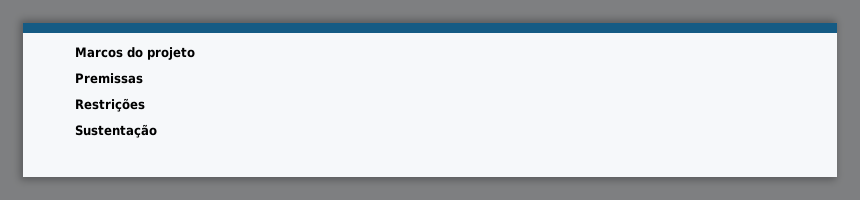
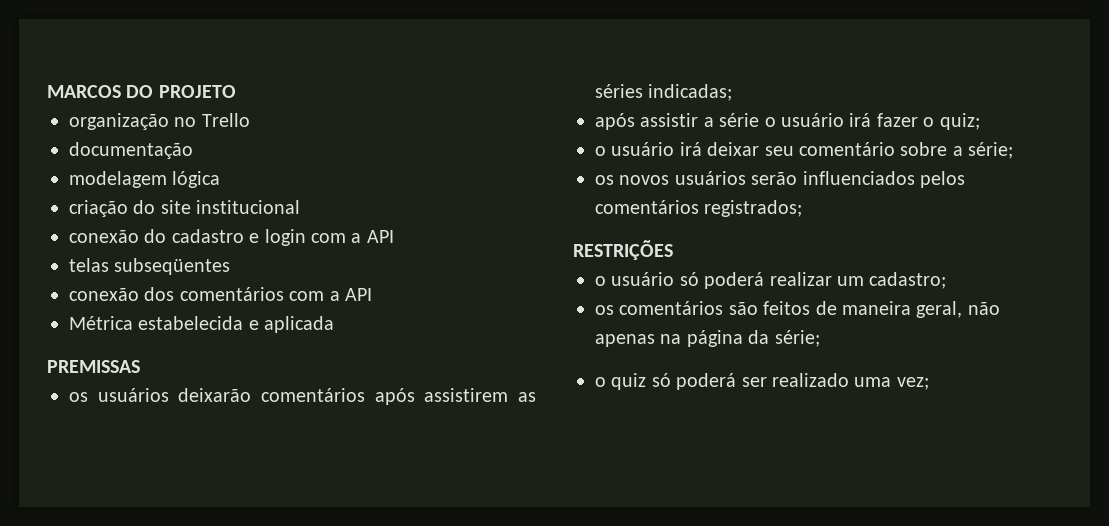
[75,47,195,60] [75,73,143,84] [75,98,145,112] [75,124,157,138] Marcos do projeto // Premissas // Restrições // Sustentação -> [47,85,236,98] [69,113,250,130] [69,142,193,159] [69,171,221,188] [69,200,301,217] [69,229,394,246] [69,258,231,275] [69,287,372,301] [69,316,335,333] [47,360,140,373] [69,388,536,405] [595,84,733,101] [595,113,980,130] [595,142,1014,159] [595,171,965,188] [595,200,803,217] [573,240,673,260] [595,272,947,289] [595,301,1000,318] [595,330,820,347] [595,373,929,390] MARCOS DO PROJETO // organização no Trello // documentação // modelagem lógica // criação do site institucional // conexão do cadastro e login com a API // telas subseqüentes // conexão dos comentários com a API // Métrica estabelecida e aplicada // PREMISSAS // os usuários deixarão comentários após assistirem as séries indicadas; // após assistir a série o usuário irá fazer o quiz; // o usuário irá deixar seu comentário sobre a série; // os novos usuários serão influenciados pelos comentários registrados; // RESTRIÇÕES // o usuário só poderá realizar um cadastro; // os comentários são feitos de maneira geral, não apenas na página da série; // o quiz só poderá ser realizado uma vez;

